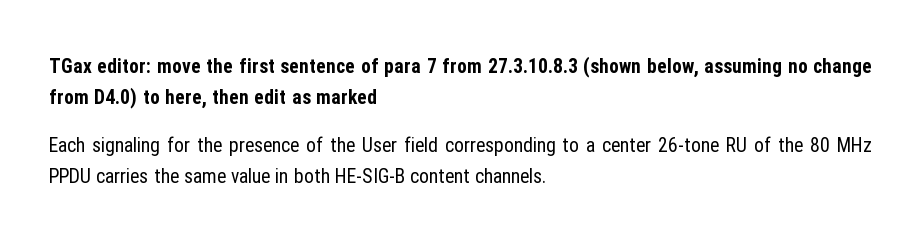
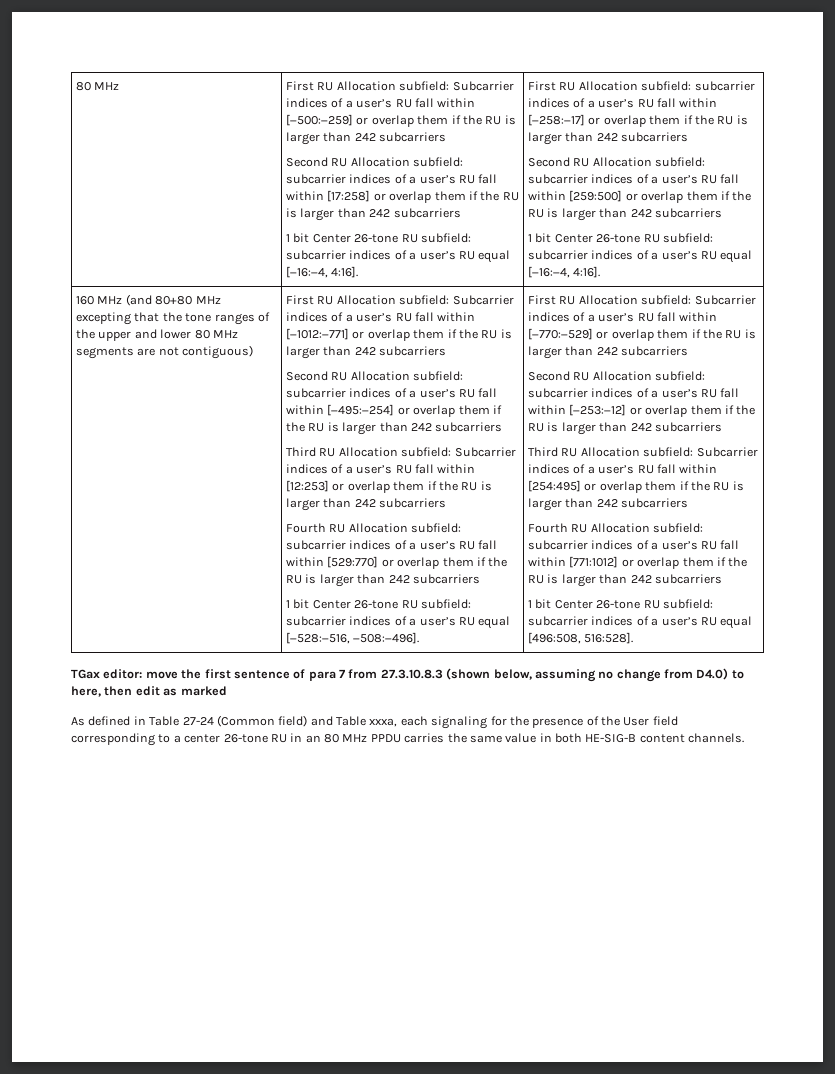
(49, 65) none -> [76,82,120,91] [286,81,514,91] [286,98,476,108] [286,114,516,127] [286,132,447,145] [286,157,464,167] [286,174,498,184] [286,190,519,203] [286,208,461,221] [286,233,471,243] [286,250,511,263] [286,266,359,278] [528,81,755,91] [528,98,718,108] [528,114,748,127] [528,132,689,145] [528,157,706,167] [528,174,740,184] [528,190,752,203] [528,208,722,221] [528,233,713,243] [528,250,753,263] [528,266,601,278] [76,294,221,306] [76,312,270,325] [76,329,238,341] [76,345,254,359] [286,295,514,305] [286,312,476,322] [286,328,512,341] [286,346,447,359] [286,371,464,381] [286,388,498,398] [286,404,502,417] [286,422,503,435] [286,447,516,457] [286,464,476,474] [286,480,492,493] [286,498,447,511] [286,523,462,533] [286,540,498,550] [286,556,508,569] [286,574,480,587] [286,599,471,609] [286,616,511,629] [286,632,420,644] [528,295,756,305] [528,312,718,322] [528,328,756,341] [528,346,689,359] [528,371,706,381] [528,388,740,398] [528,404,756,417] [528,422,722,435] [528,447,758,457] [528,464,718,474] [528,480,744,493] [528,498,689,511] [528,523,704,533] [528,540,740,550] [528,556,748,569] [528,574,722,587] [528,599,713,609] [528,616,753,629] [528,632,634,644] 80 MHz | First RU Allocation subfield: Subcarrier indices of a user’s RU fall within [−500:−259] or overlap them if the RU is larger than 242 subcarriers // Second RU Allocation subfield: subcarrier indices of a user’s RU fall within [17:258] or overlap them if the RU is larger than 242 subcarriers // 1 bit Center 26-tone RU subfield: subcarrier indices of a user’s RU equal [−16:−4, 4:16]. | First RU Allocation subfield: subcarrier indices of a user’s RU fall within [−258:−17] or overlap them if the RU is larger than 242 subcarriers // Second RU Allocation subfield: subcarrier indices of a user’s RU fall within [259:500] or overlap them if the RU is larger than 242 subcarriers // 1 bit Center 26-tone RU subfield: subcarrier indices of a user’s RU equal [−16:−4, 4:16]. // 160 MHz (and 80+80 MHz excepting that the tone ranges of the upper and lower 80 MHz segments are not contiguous) | First RU Allocation subfield: Subcarrier indices of a user’s RU fall within [−1012:−771] or overlap them if the RU is larger than 242 subcarriers // Second RU Allocation subfield: subcarrier indices of a user’s RU fall within [−495:−254] or overlap them if the RU is larger than 242 subcarriers // Third RU Allocation subfield: Subcarrier indices of a user’s RU fall within [12:253] or overlap them if the RU is larger than 242 subcarriers // Fourth RU Allocation subfield: subcarrier indices of a user’s RU fall within [529:770] or overlap them if the RU is larger than 242 subcarriers // 1 bit Center 26-tone RU subfield: subcarrier indices of a user’s RU equal [−528:−516, −508:−496]. | First RU Allocation subfield: Subcarrier indices of a user’s RU fall within [−770:−529] or overlap them if the RU is larger than 242 subcarriers // Second RU Allocation subfield: subcarrier indices of a user’s RU fall within [−253:−12] or overlap them if the RU is larger than 242 subcarriers // Third RU Allocation subfield: Subcarrier indices of a user’s RU fall within [254:495] or overlap them if the RU is larger than 242 subcarriers // Fourth RU Allocation subfield: subcarrier indices of a user’s RU fall within [771:1012] or overlap them if the RU is larger than 242 subcarriers // 1 bit Center 26-tone RU subfield: subcarrier indices of a user’s RU equal [496:508, 516:528]. //
[49,137,85,152] Each -> [71,715,428,727] As defined in Table 27-24 (Common field) and Table xxxa, each
[754,136,804,152] of the -> [290,733,321,743] in an

